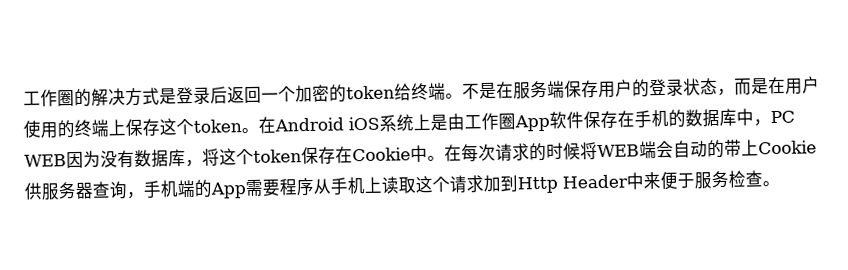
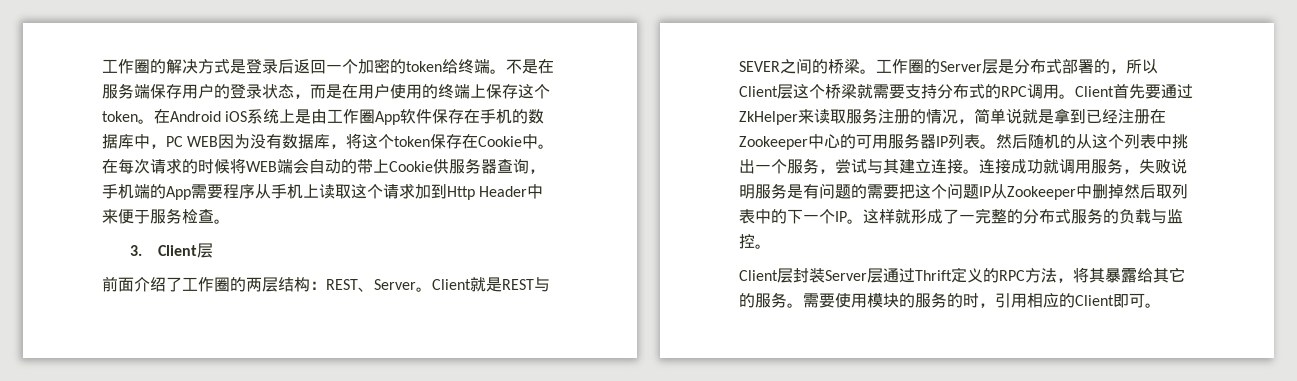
(780, 183) none -> [129,243,213,258] [102,276,550,292] [739,58,1158,74] [739,83,1193,99] [739,108,1166,125] [739,133,1188,150] [739,158,1187,174] [739,183,1188,200] [739,208,1183,224] [739,234,771,249] [739,267,1185,283] [739,292,1161,308] // 3. Client层 // 前面介绍了工作圈的两层结构：REST、Server。Client就是REST与SEVER之间的桥梁。工作圈的Server层是分布式部署的，所以Client层这个桥梁就需要支持分布式的RPC调用。Client首先要通过ZkHelper来读取服务注册的情况，简单说就是拿到已经注册在Zookeeper中心的可用服务器IP列表。然后随机的从这个列表中挑出一个服务，尝试与其建立连接。连接成功就调用服务，失败说明服务是有问题的需要把这个问题IP从Zookeeper中删掉然后取列表中的下一个IP。这样就形成了一完整的分布式服务的负载与监控。 // Client层封装Server层通过Thrift定义的RPC方法，将其暴露给其它的服务。需要使用模块的服务的时，引用相应的Client即可。

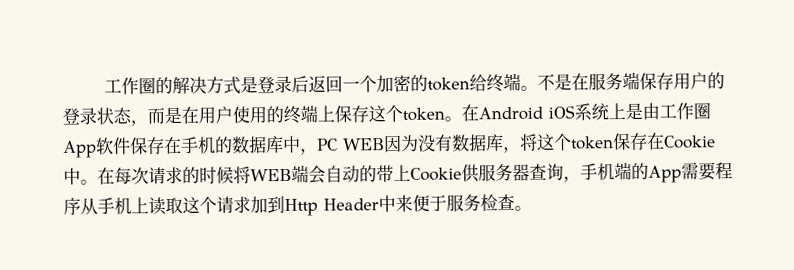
[129,243,213,258] [102,276,550,292] [739,58,1158,74] [739,83,1193,99] [739,108,1166,125] [739,133,1188,150] [739,158,1187,174] [739,183,1188,200] [739,208,1183,224] [739,234,771,249] [739,267,1185,283] [739,292,1161,308] // 3. Client层 // 前面介绍了工作圈的两层结构：REST、Server。Client就是REST与SEVER之间的桥梁。工作圈的Server层是分布式部署的，所以Client层这个桥梁就需要支持分布式的RPC调用。Client首先要通过ZkHelper来读取服务注册的情况，简单说就是拿到已经注册在Zookeeper中心的可用服务器IP列表。然后随机的从这个列表中挑出一个服务，尝试与其建立连接。连接成功就调用服务，失败说明服务是有问题的需要把这个问题IP从Zookeeper中删掉然后取列表中的下一个IP。这样就形成了一完整的分布式服务的负载与监控。 // Client层封装Server层通过Thrift定义的RPC方法，将其暴露给其它的服务。需要使用模块的服务的时，引用相应的Client即可。 -> (532, 208) none

